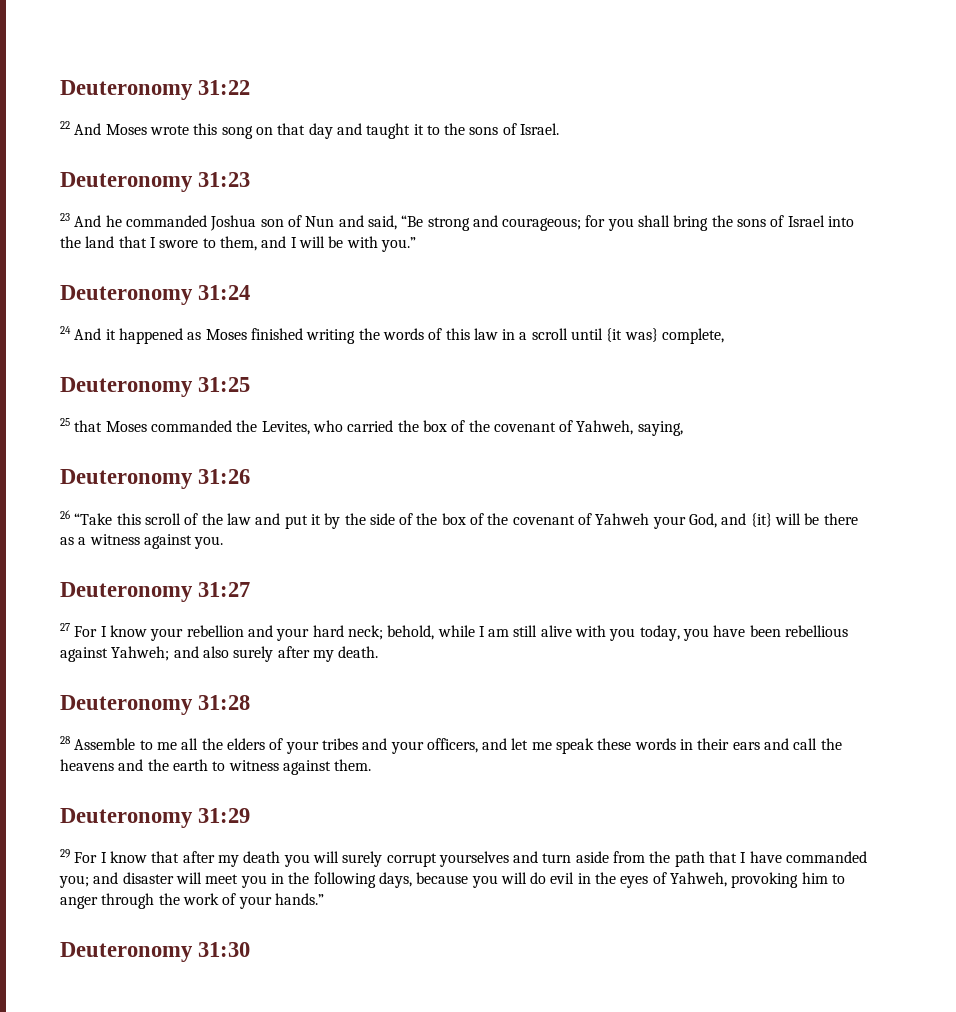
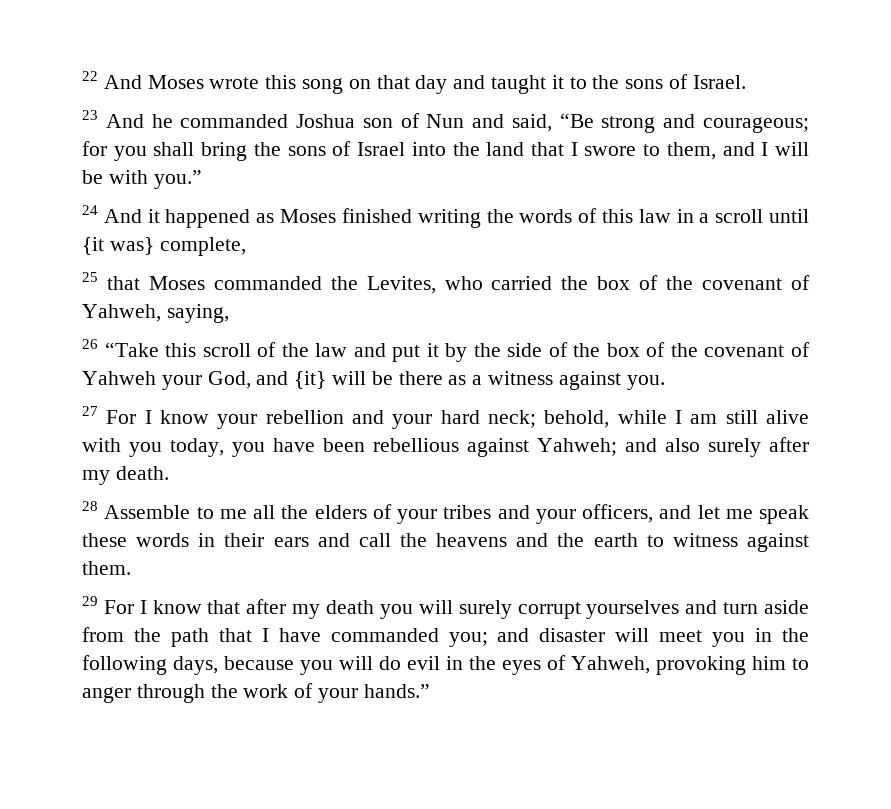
[60,80,251,100] Deuteronomy 31:22 // -> (82, 76) none
[60,172,251,192] // Deuteronomy 31:23 -> (746, 82) none
[60,285,251,305] // Deuteronomy 31:24 -> (202, 179) none
[60,377,251,397] // Deuteronomy 31:25 -> (246, 246) none
[60,469,251,489] // Deuteronomy 31:26 -> (229, 313) none
[60,582,251,602] // Deuteronomy 31:27 -> (665, 382) none
[60,695,251,715] // Deuteronomy 31:28 -> (169, 473) none
[60,808,251,828] // Deuteronomy 31:29 -> (131, 568) none
[60,942,251,962] // Deuteronomy 31:30 -> (430, 691) none

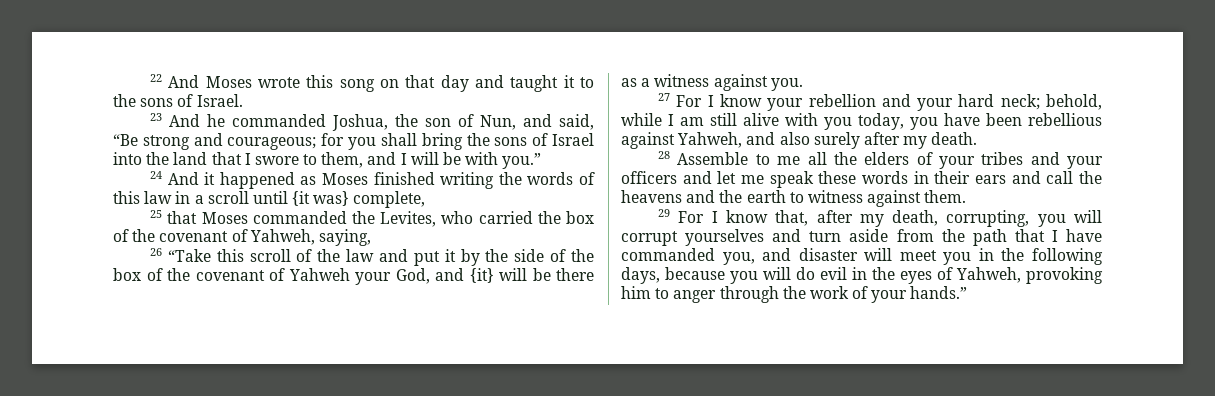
[296,114,356,128] Joshua -> [332,114,419,131] Joshua, the
[426,114,465,128] Nun -> [480,115,517,130] Nun,
[537,438,617,456] Yahweh; -> [677,132,743,148] Yahweh,
[582,504,653,523] officers, -> [621,171,677,184] officers
[207,599,512,619] that after my death you will surely -> [775,210,1102,227] that, after my death, corrupting, you will
[448,632,488,647] you; -> [722,252,755,265] you,

